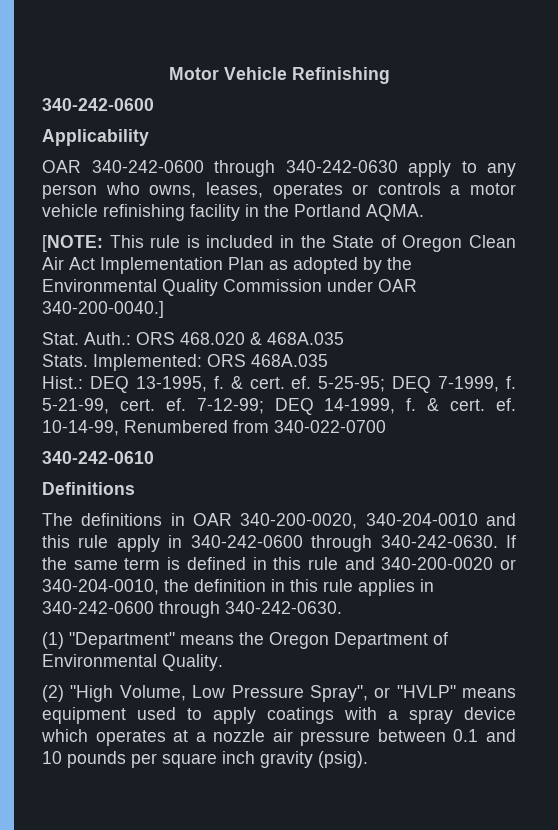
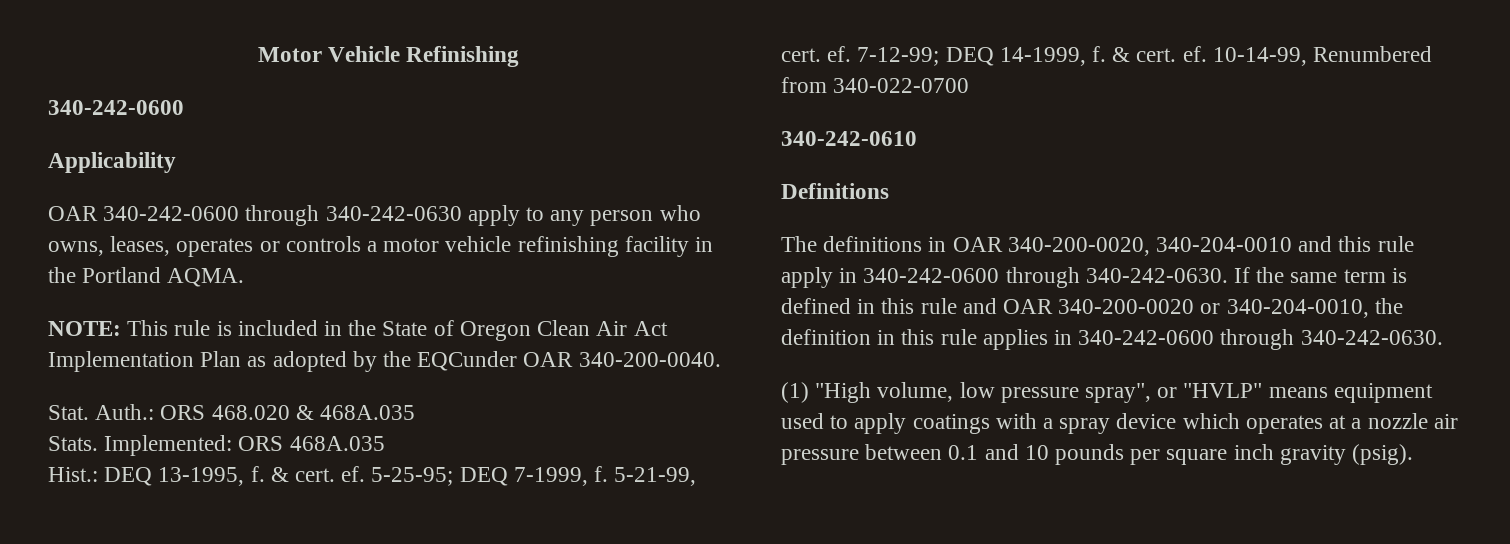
[42,235,103,252] [NOTE: -> [48,321,121,336] NOTE:
[42,279,417,296] [42,301,164,318] Environmental Quality Commission under OAR 340-200-0040.] -> [417,351,721,371] EQCunder OAR 340-200-0040.
(375, 563) none -> [1003,299,1054,314] OAR
[69,632,448,649] [42,654,223,671] [42,685,368,702] "Department" means the Oregon Department of Environmental Quality. // (2) "High Volume, Low Pressure Spray", -> [815,382,1152,403] "High volume, low pressure spray",

